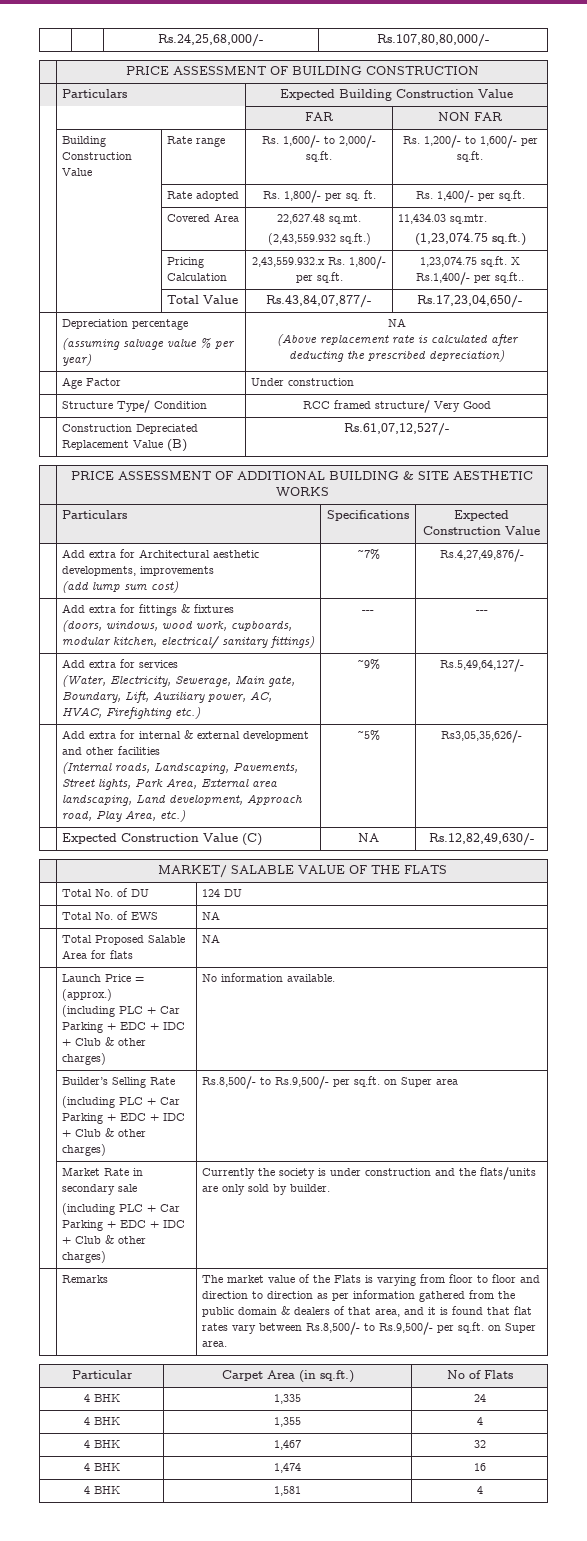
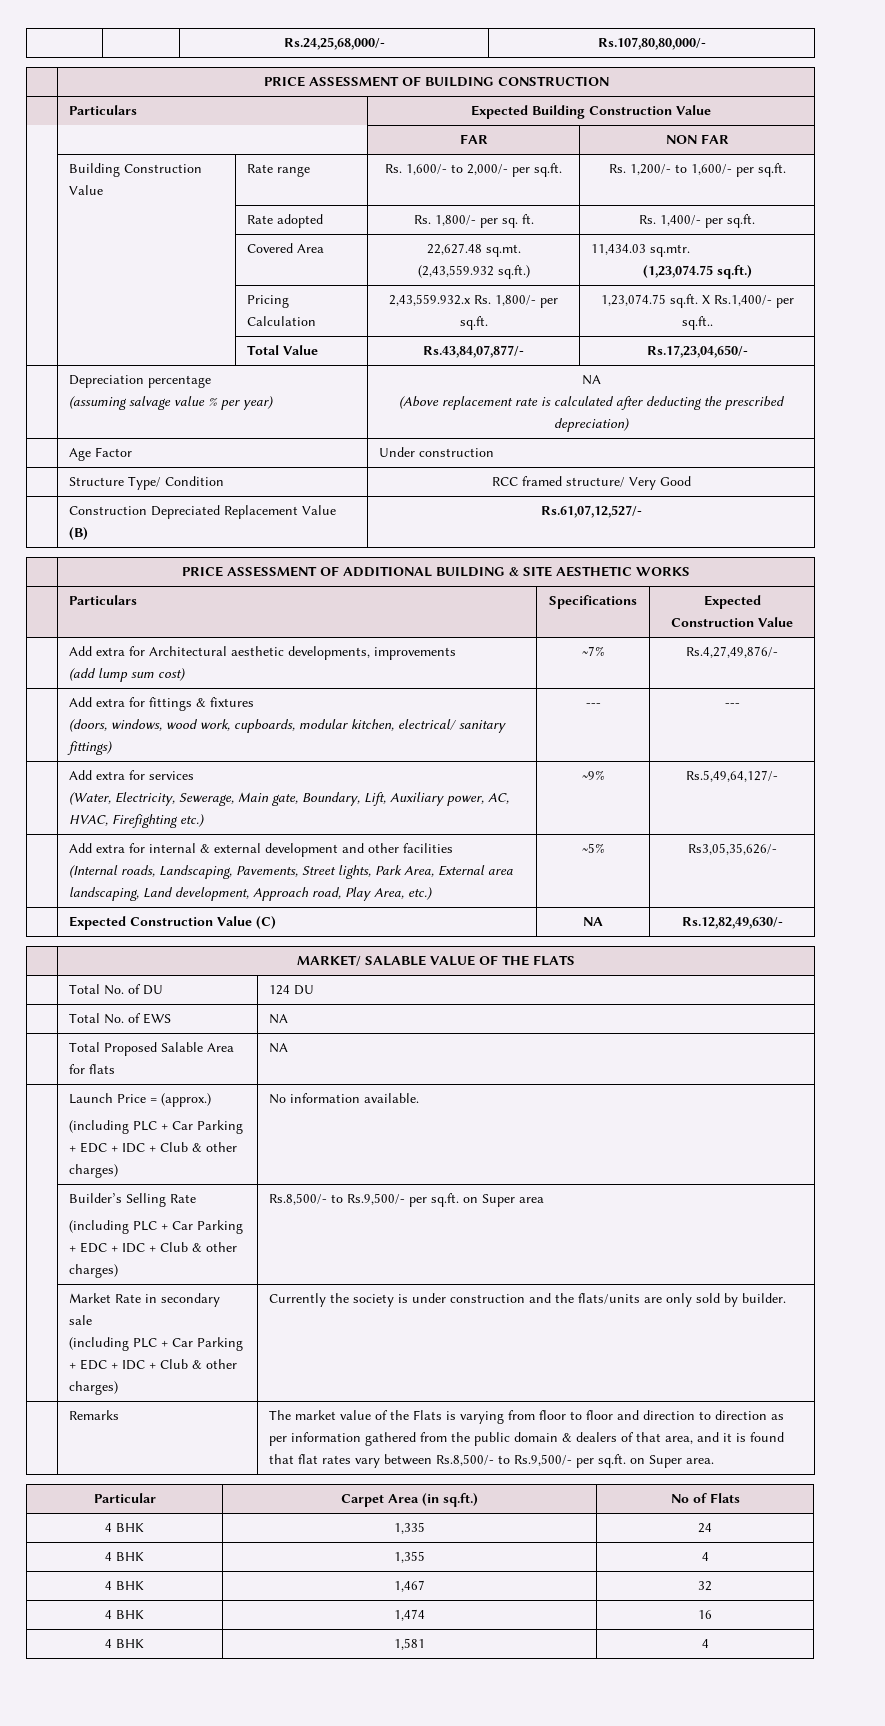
(376, 141) none -> [512,167,530,177] per

